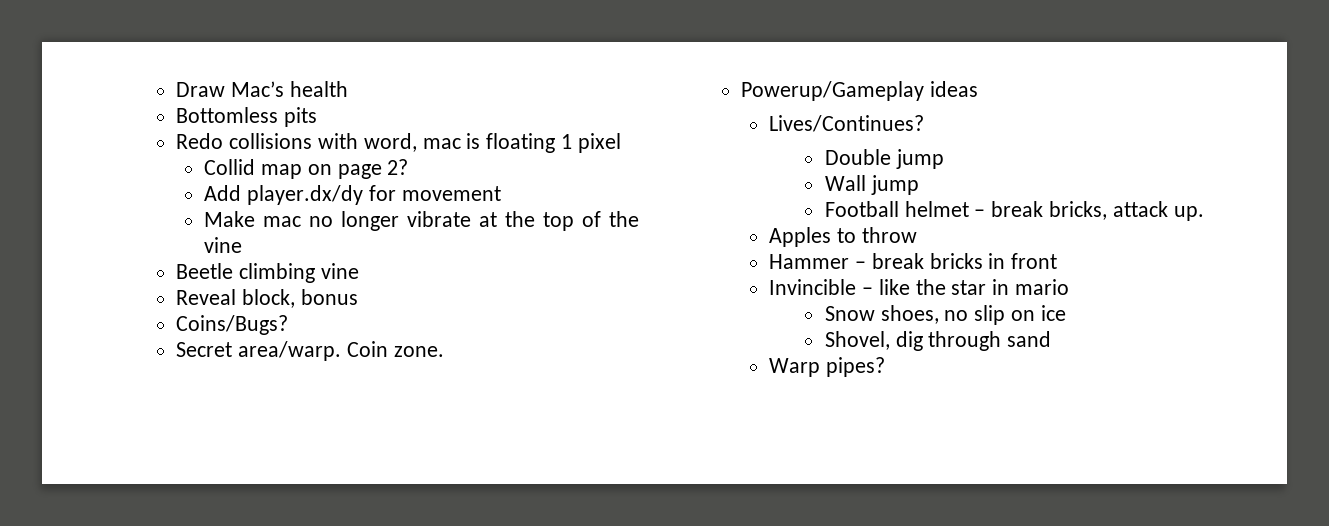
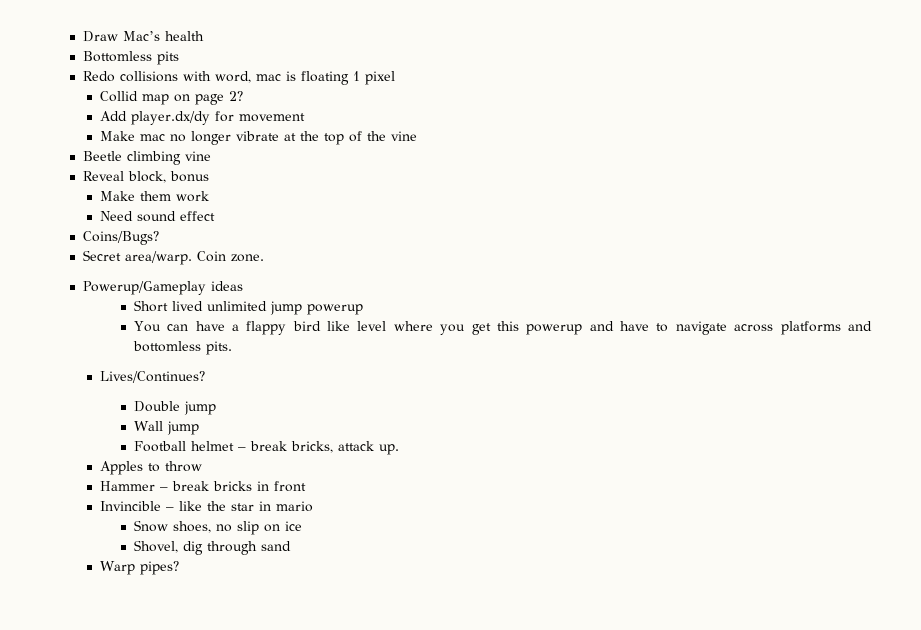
(359, 297) none -> [99,191,209,202] [99,211,215,222] // Make them work // Need sound effect
(979, 89) none -> [133,300,363,315] [133,321,873,335] [132,341,232,355] // Short lived unlimited jump powerup // You can have a flappy bird like level where you get this powerup and have to navigate across platforms and bottomless pits.

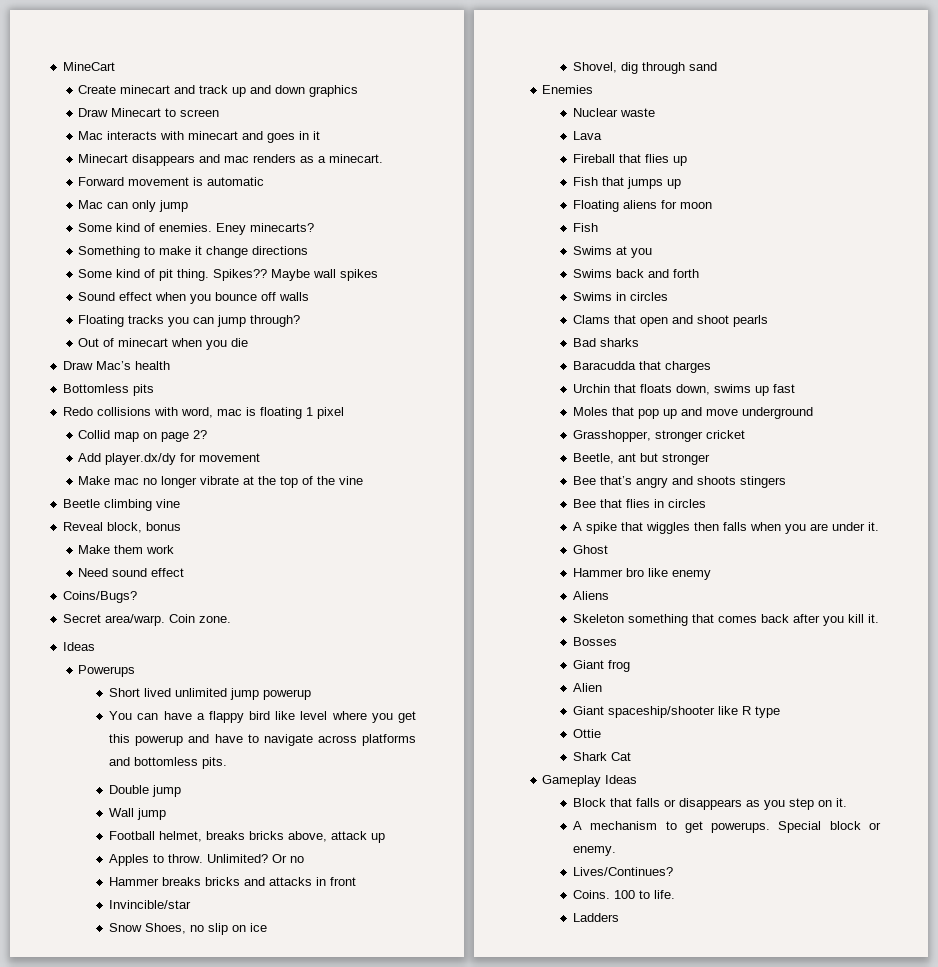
(82, 36) none -> [62,62,115,71] [78,85,359,97] [78,108,220,117] [78,131,321,143] [78,154,384,166] [78,177,265,186] [78,200,189,212] [78,223,315,235] [78,246,309,258] [78,269,379,281] [78,292,310,304] [78,315,301,327] [78,338,249,350] MineCart // Create minecart and track up and down graphics // Draw Minecart to screen // Mac interacts with minecart and goes in it // Minecart disappears and mac renders as a minecart. // Forward movement is automatic // Mac can only jump // Some kind of enemies. Eney minecarts? // Something to make it change directions // Some kind of pit thing. Spikes?? Maybe wall spikes // Sound effect when you bounce off walls // Floating tracks you can jump through? // Out of minecart when you die //
[82,281,243,295] Powerup/Gameplay ideas -> [62,642,95,651] [78,665,136,677] Ideas // Powerups
[99,371,205,383] // Lives/Continues? -> (228, 763) none
[190,441,399,455] [99,461,202,475] [99,481,306,492] [99,501,313,512] helmet – break bricks, attack up. // Apples to throw // Hammer – break bricks in front // Invincible – like the star in mario -> [159,831,386,843] [109,854,305,866] [109,877,357,886] [109,900,192,909] helmet, breaks bricks above, attack up // Apples to throw. Unlimited? Or no // Hammer breaks bricks and attacks in front // Invincible/star
[172,521,211,533] shoes, -> [145,923,187,934] Shoes,
[99,561,179,575] Warp pipes? -> [542,85,594,94] [573,108,656,117] [573,131,603,140] [573,154,688,166] [573,177,682,189] [573,200,713,212] [573,223,599,232] [573,246,653,258] [573,269,700,278] [573,292,669,301] [573,315,769,327] [573,338,640,347] [573,361,712,373] [573,384,796,396] [573,407,814,419] [573,430,746,442] [573,453,711,465] [573,476,787,488] [573,499,707,508] [573,522,880,534] [573,545,609,554] [573,568,712,580] [573,591,610,600] [573,614,880,626] [573,637,618,646] [573,660,631,672] [573,683,603,692] [573,706,781,718] [573,729,602,738] [573,752,632,761] [542,775,638,787] [573,798,848,810] [573,821,881,833] [573,846,617,856] [573,867,674,876] [573,890,676,899] [573,913,620,922] Enemies // Nuclear waste // Lava // Fireball that flies up // Fish that jumps up // Floating aliens for moon // Fish // Swims at you // Swims back and forth // Swims in circles // Clams that open and shoot pearls // Bad sharks // Baracudda that charges // Urchin that floats down, swims up fast // Moles that pop up and move underground // Grasshopper, stronger cricket // Beetle, ant but stronger // Bee that’s angry and shoots stingers // Bee that flies in circles // A spike that wiggles then falls when you are under it. // Ghost // Hammer bro like enemy // Aliens // Skeleton something that comes back after you kill it. // Bosses // Giant frog // Alien // Giant spaceship/shooter like R type // Ottie // Shark Cat // Gameplay Ideas // Block that falls or disappears as you step on it. // A mechanism to get powerups. Special block or enemy. // Lives/Continues? // Coins. 100 to life. // Ladders

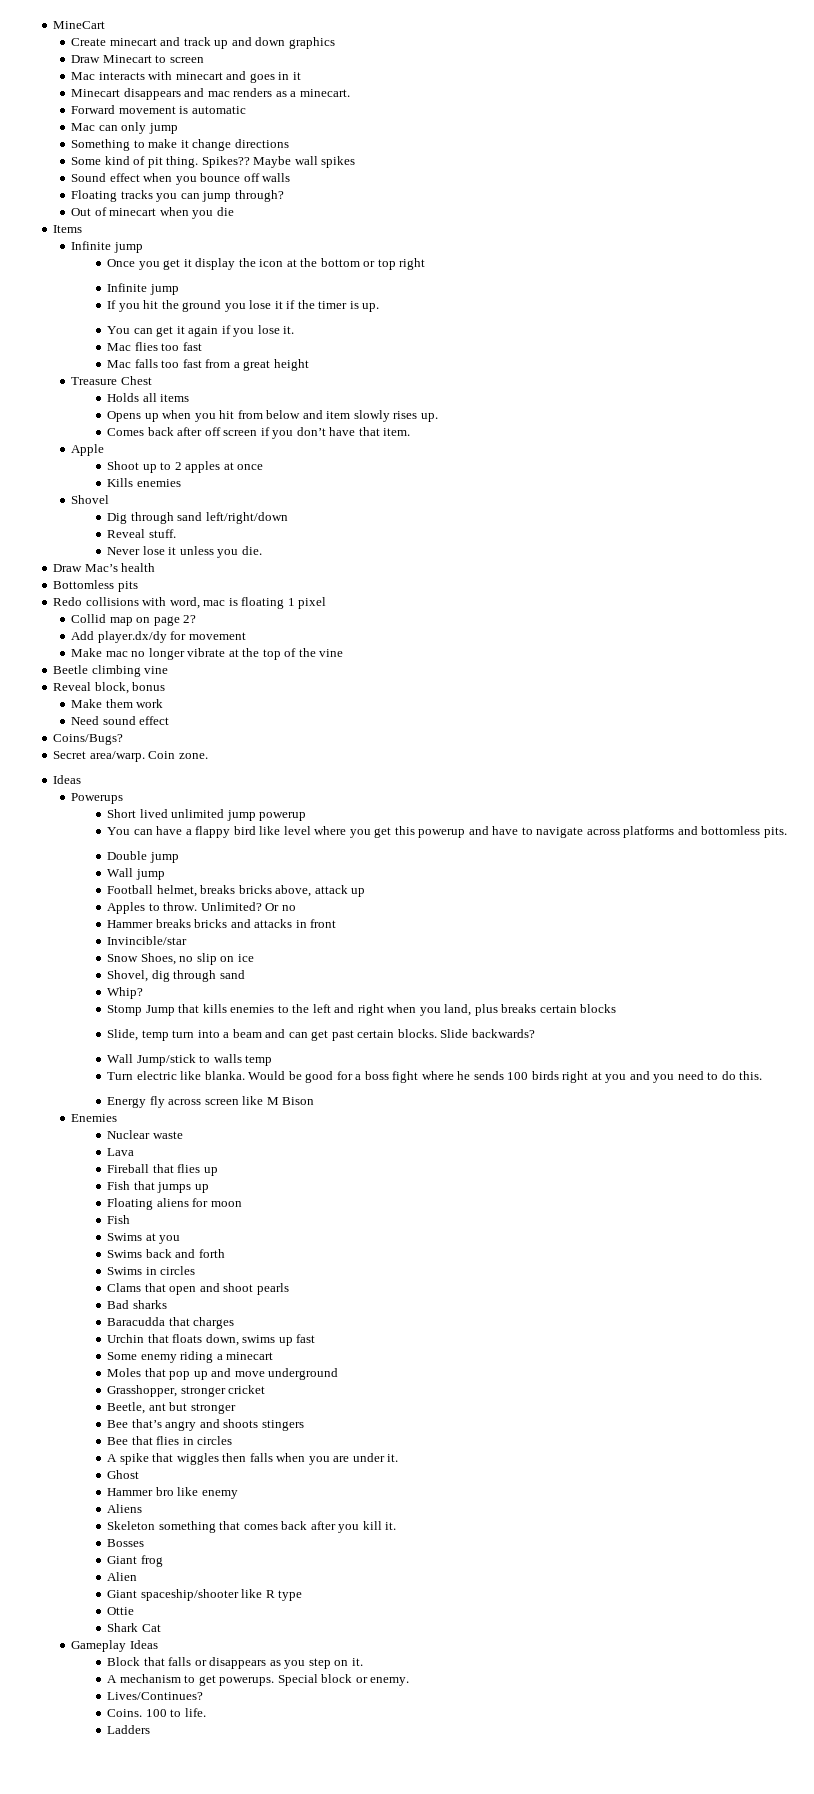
[78,223,315,235] // Some kind of enemies. Eney minecarts? -> (178, 128) none
(249, 342) none -> [53,225,83,233] [71,241,143,253] [107,258,426,270] [107,283,179,295] [107,300,380,312] [107,325,295,337] [107,342,202,351] [107,359,309,371] [71,376,152,385] [107,393,190,402] [107,410,438,422] [107,427,411,439] [71,444,105,456] [107,461,264,473] [107,478,181,487] [71,495,110,504] [107,512,288,524] [107,529,176,538] [107,546,262,558] // Items // Infinite jump // Once you get it display the icon at the bottom or top right // Infinite jump // If you hit the ground you lose it if the timer is up. // You can get it again if you lose it. // Mac flies too fast // Mac falls too fast from a great height // Treasure Chest // Holds all items // Opens up when you hit from below and item slowly rises up. // Comes back after off screen if you don’t have that item. // Apple // Shoot up to 2 apples at once // Kills enemies // Shovel // Dig through sand left/right/down // Reveal stuff. // Never lose it unless you die.
(718, 66) none -> [107,987,144,999] [107,1004,617,1016] [107,1029,535,1041] [107,1054,273,1066] [107,1071,763,1083] [107,1096,315,1108] // Whip? // Stomp Jump that kills enemies to the left and right when you land, plus breaks certain blocks // Slide, temp turn into a beam and can get past certain blocks. Slide backwards? // Wall Jump/stick to walls temp // Turn electric like blanka. Would be good for a boss fight where he sends 100 birds right at you and you need to do this. // Energy fly across screen like M Bison
(796, 388) none -> [107,1351,274,1363] // Some enemy riding a minecart

